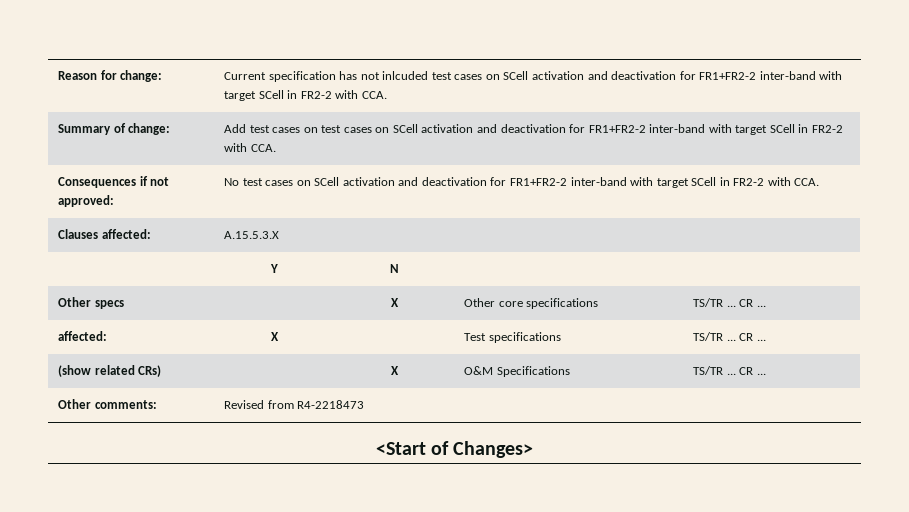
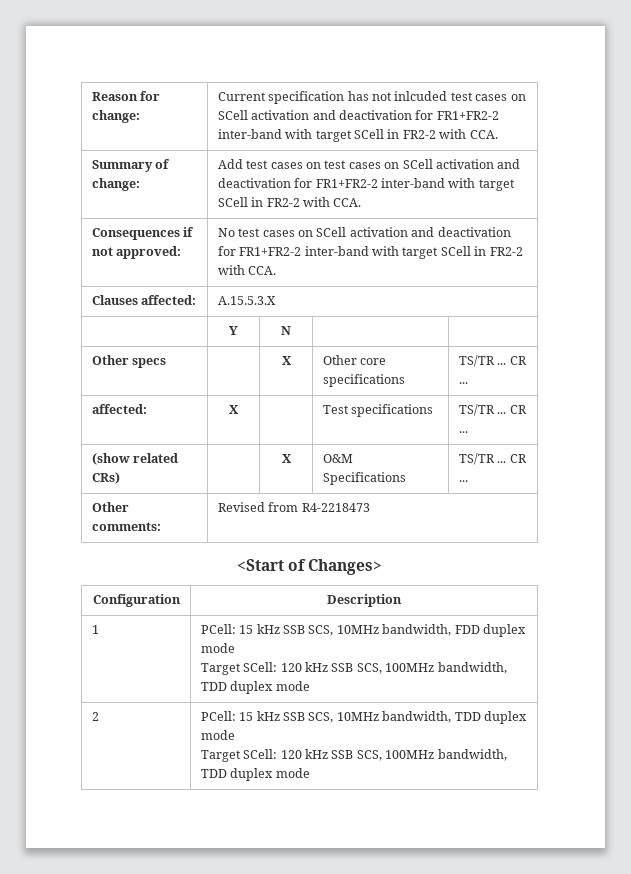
(534, 449) none -> [92,594,181,607] [327,594,402,607] [91,625,99,634] [200,624,526,637] [200,643,235,653] [200,662,507,675] [200,681,310,694] [91,712,99,721] [200,711,527,724] [200,730,235,740] [200,749,507,762] [200,768,310,781] // Configuration | Description // 1 | PCell: 15 kHz SSB SCS, 10MHz bandwidth, FDD duplex mode // Target SCell: 120 kHz SSB SCS, 100MHz bandwidth, TDD duplex mode // 2 | PCell: 15 kHz SSB SCS, 10MHz bandwidth, TDD duplex mode // Target SCell: 120 kHz SSB SCS, 100MHz bandwidth, TDD duplex mode

